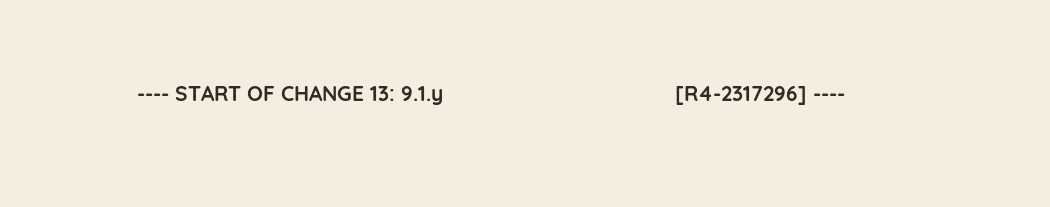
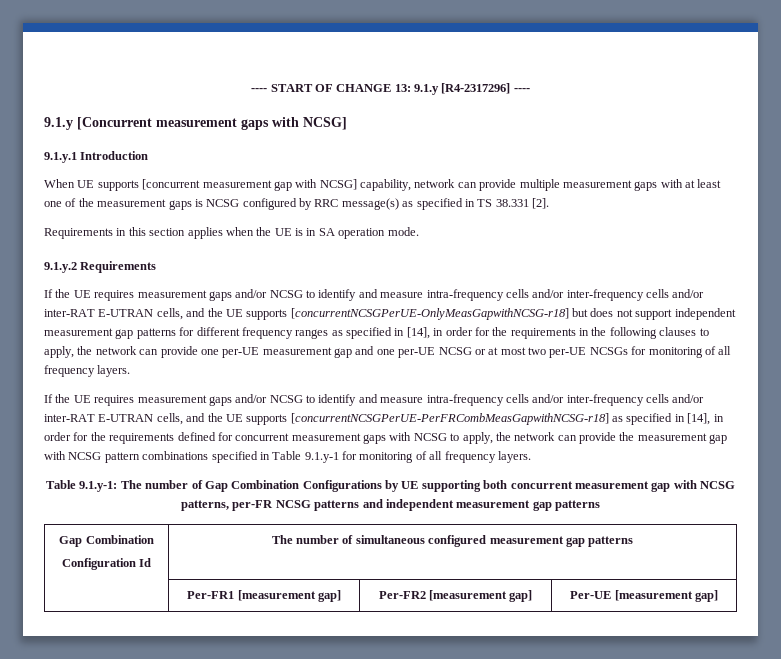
(845, 97) none -> [44,117,347,130] [44,151,149,163] [44,179,722,191] [44,198,549,210] [44,227,419,239] [44,261,157,273] [44,289,705,301] [44,308,736,320] [44,327,709,339] [44,346,732,358] [44,365,131,377] [44,394,705,406] [44,413,724,425] [44,432,728,444] [44,451,531,463] [46,480,735,492] [181,499,600,511] [59,535,154,547] [61,558,152,570] [271,535,634,547] [187,590,341,602] [378,590,533,602] [570,590,718,602] // 9.1.y [Concurrent measurement gaps with NCSG] // 9.1.y.1 Introduction // When UE supports [concurrent measurement gap with NCSG] capability, network can provide multiple measurement gaps with at least one of the measurement gaps is NCSG configured by RRC message(s) as specified in TS 38.331 [2]. // Requirements in this section applies when the UE is in SA operation mode. // 9.1.y.2 Requirements // If the UE requires measurement gaps and/or NCSG to identify and measure intra-frequency cells and/or inter-frequency cells and/or inter-RAT E-UTRAN cells, and the UE supports [concurrentNCSGPerUE-OnlyMeasGapwithNCSG-r18] but does not support independent measurement gap patterns for different frequency ranges as specified in [14], in order for the requirements in the following clauses to apply, the network can provide one per-UE measurement gap and one per-UE NCSG or at most two per-UE NCSGs for monitoring of all frequency layers. // If the UE requires measurement gaps and/or NCSG to identify and measure intra-frequency cells and/or inter-frequency cells and/or inter-RAT E-UTRAN cells, and the UE supports [concurrentNCSGPerUE-PerFRCombMeasGapwithNCSG-r18] as specified in [14], in order for the requirements defined for concurrent measurement gaps with NCSG to apply, the network can provide the measurement gap with NCSG pattern combinations specified in Table 9.1.y-1 for monitoring of all frequency layers. // Table 9.1.y-1: The number of Gap Combination Configurations by UE supporting both concurrent measurement gap with NCSG patterns, per-FR NCSG patterns and independent measurement gap patterns // Gap Combination // Configuration Id | The number of simultaneous configured measurement gap patterns // | Per-FR1 [measurement gap] | Per-FR2 [measurement gap] | Per-UE [measurement gap]

